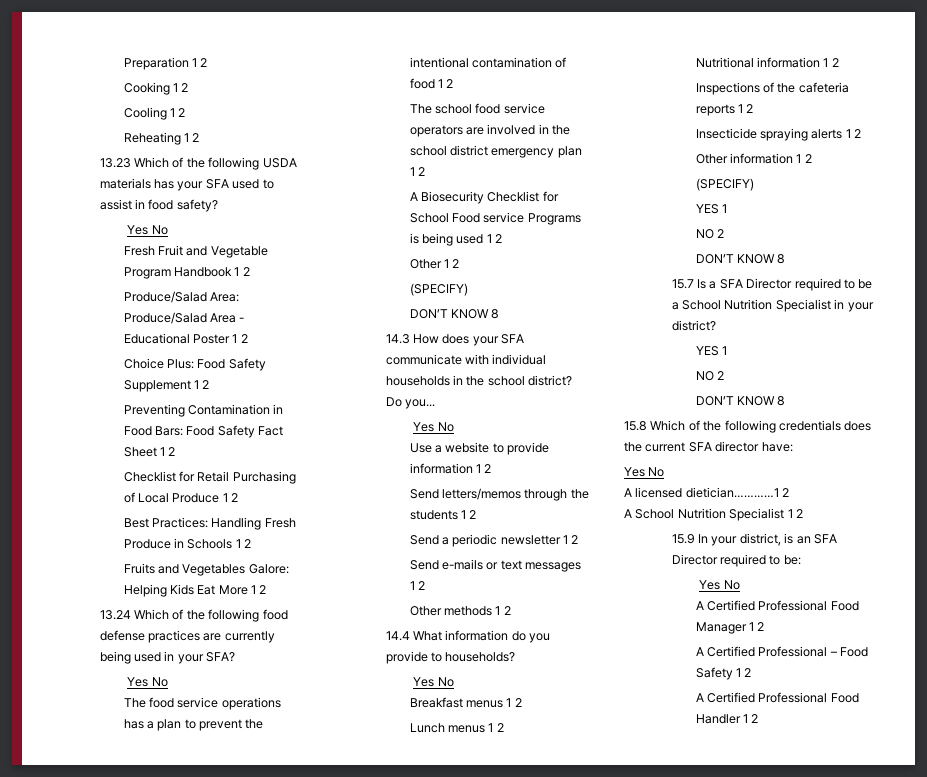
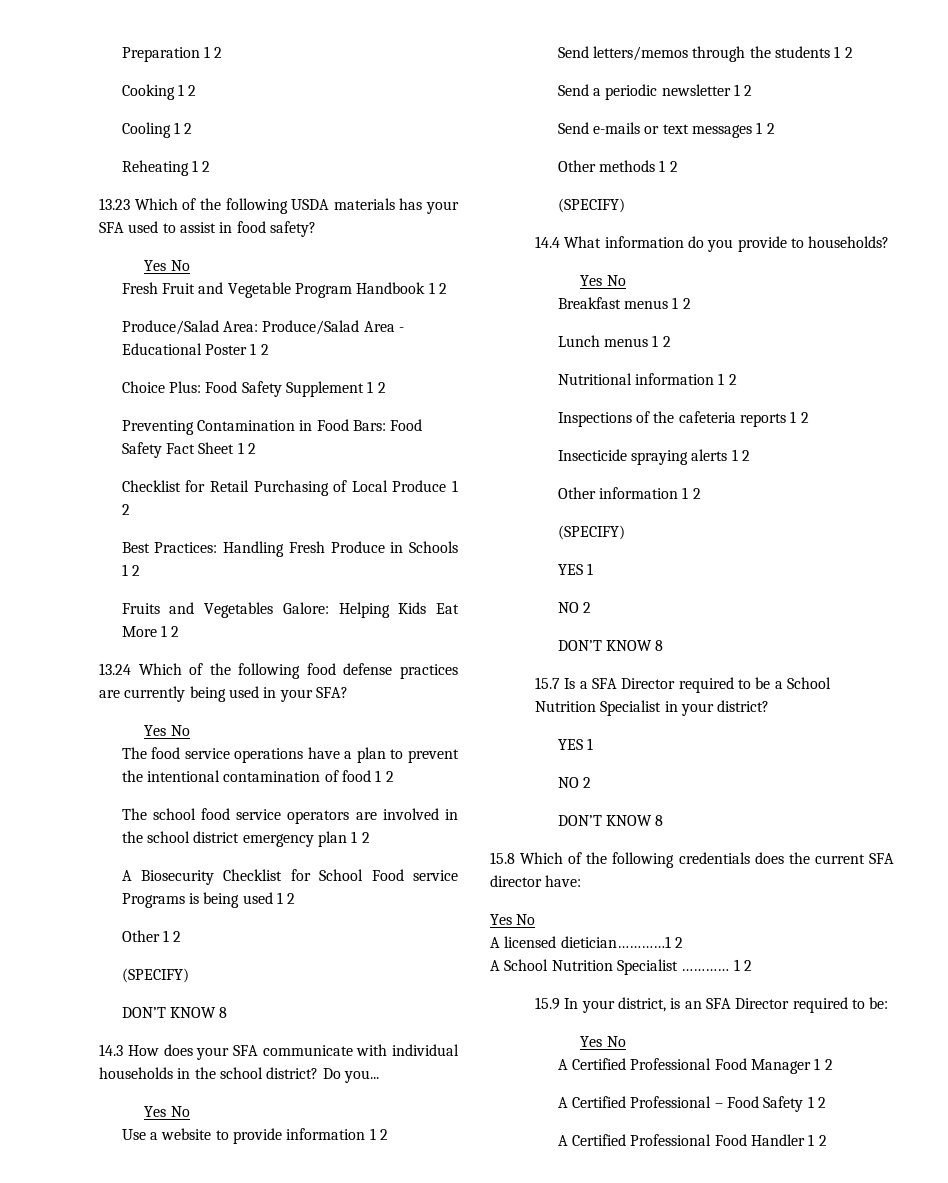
[123,719,144,729] has -> [307,747,340,759] have
(511, 610) none -> [557,198,625,213] // (SPECIFY)
(785, 514) none -> [681,969,730,971] …………

